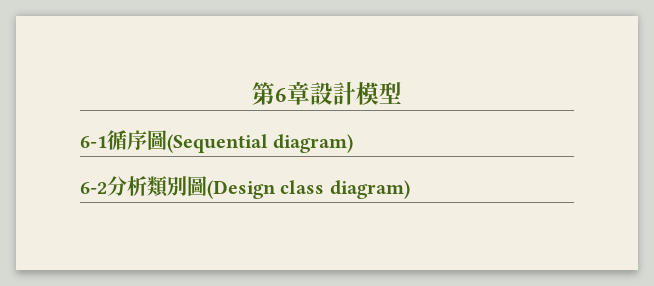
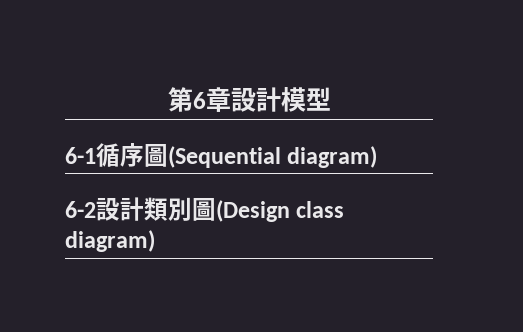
[107,176,147,196] 分析 -> [96,197,144,221] 設計

